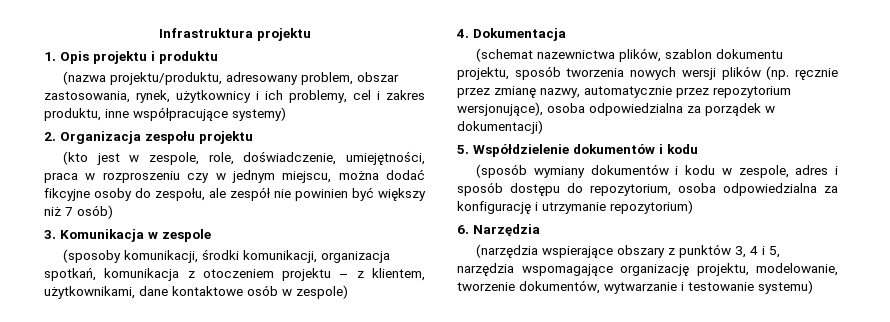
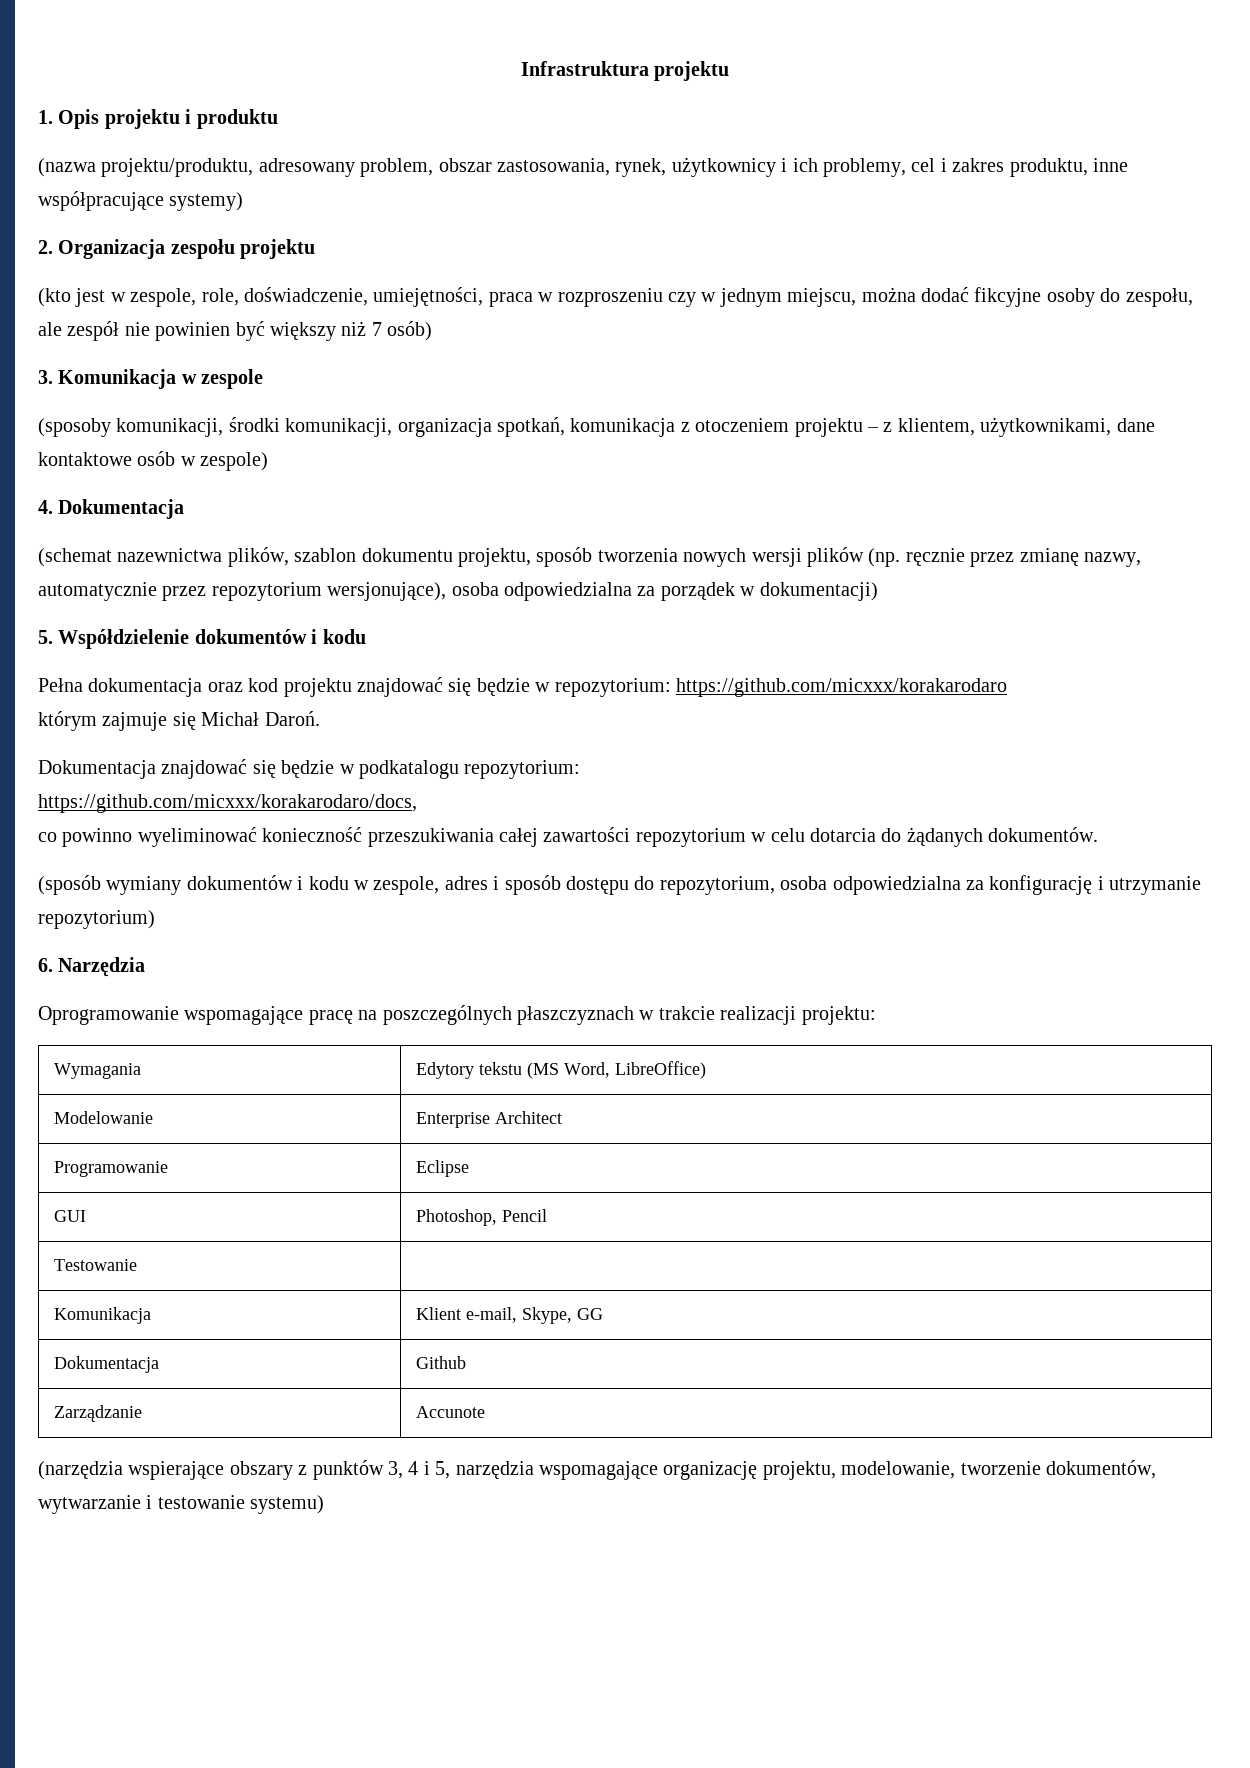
(698, 149) none -> [38,677,1007,697] [38,711,320,731] [38,759,581,779] [38,794,417,813] [38,827,1099,847] // Pełna dokumentacja oraz kod projektu znajdować się będzie w repozytorium: https://github.com/micxxx/korakarodaro // którym zajmuje się Michał Daroń. // Dokumentacja znajdować się będzie w podkatalogu repozytorium: // https://github.com/micxxx/korakarodaro/docs, // co powinno wyeliminować konieczność przeszukiwania całej zawartości repozytorium w celu dotarcia do żądanych dokumentów.
(540, 230) none -> [38,1005,876,1025] [53,1063,141,1079] [415,1061,706,1079] [53,1111,153,1124] [415,1111,562,1128] [53,1161,168,1177] [415,1160,469,1177] [53,1210,86,1222] [415,1209,547,1226] [53,1259,137,1271] [53,1307,151,1324] [415,1307,603,1324] [53,1356,159,1373] [415,1356,466,1369] [53,1405,142,1422] [415,1406,485,1418] // Oprogramowanie wspomagające pracę na poszczególnych płaszczyznach w trakcie realizacji projektu: // Wymagania | Edytory tekstu (MS Word, LibreOffice) // Modelowanie | Enterprise Architect // Programowanie | Eclipse // GUI | Photoshop, Pencil // Testowanie | // Komunikacja | Klient e-mail, Skype, GG // Dokumentacja | Github // Zarządzanie | Accunote

